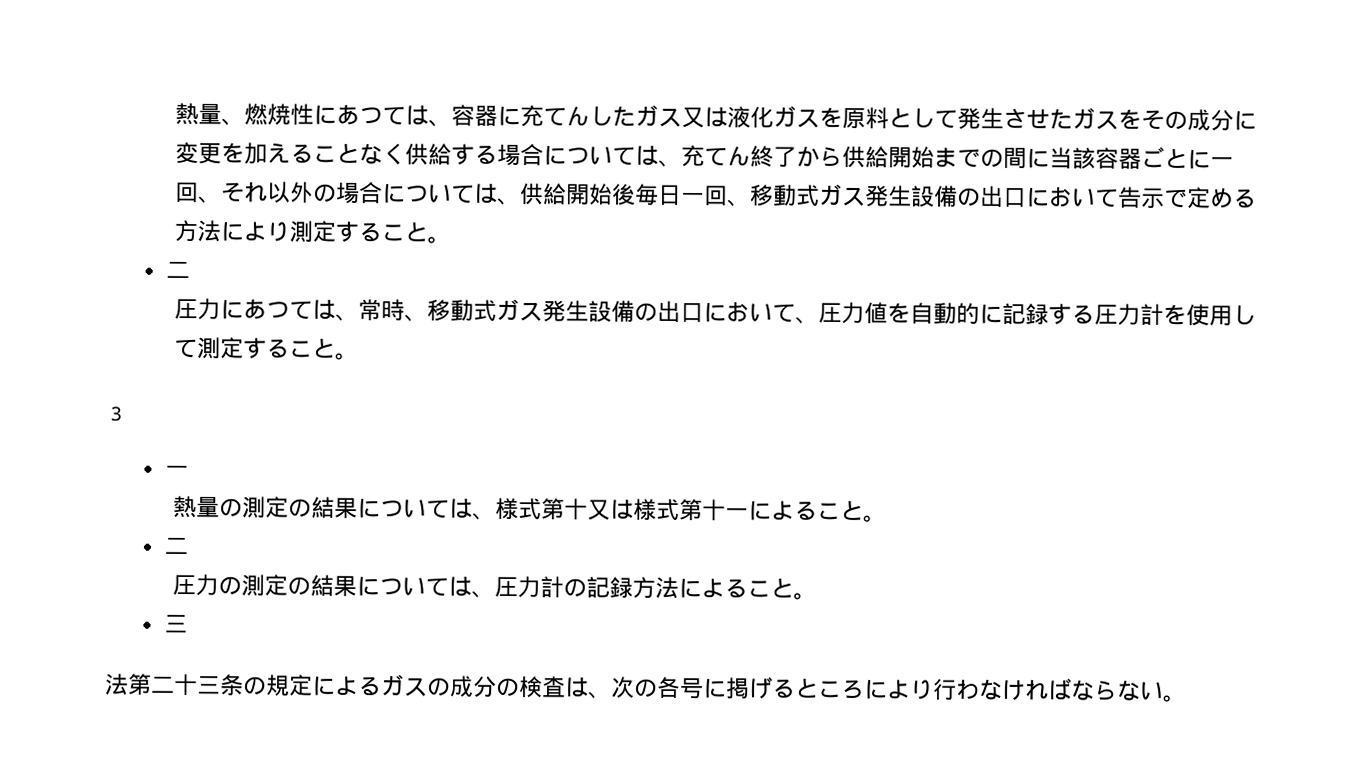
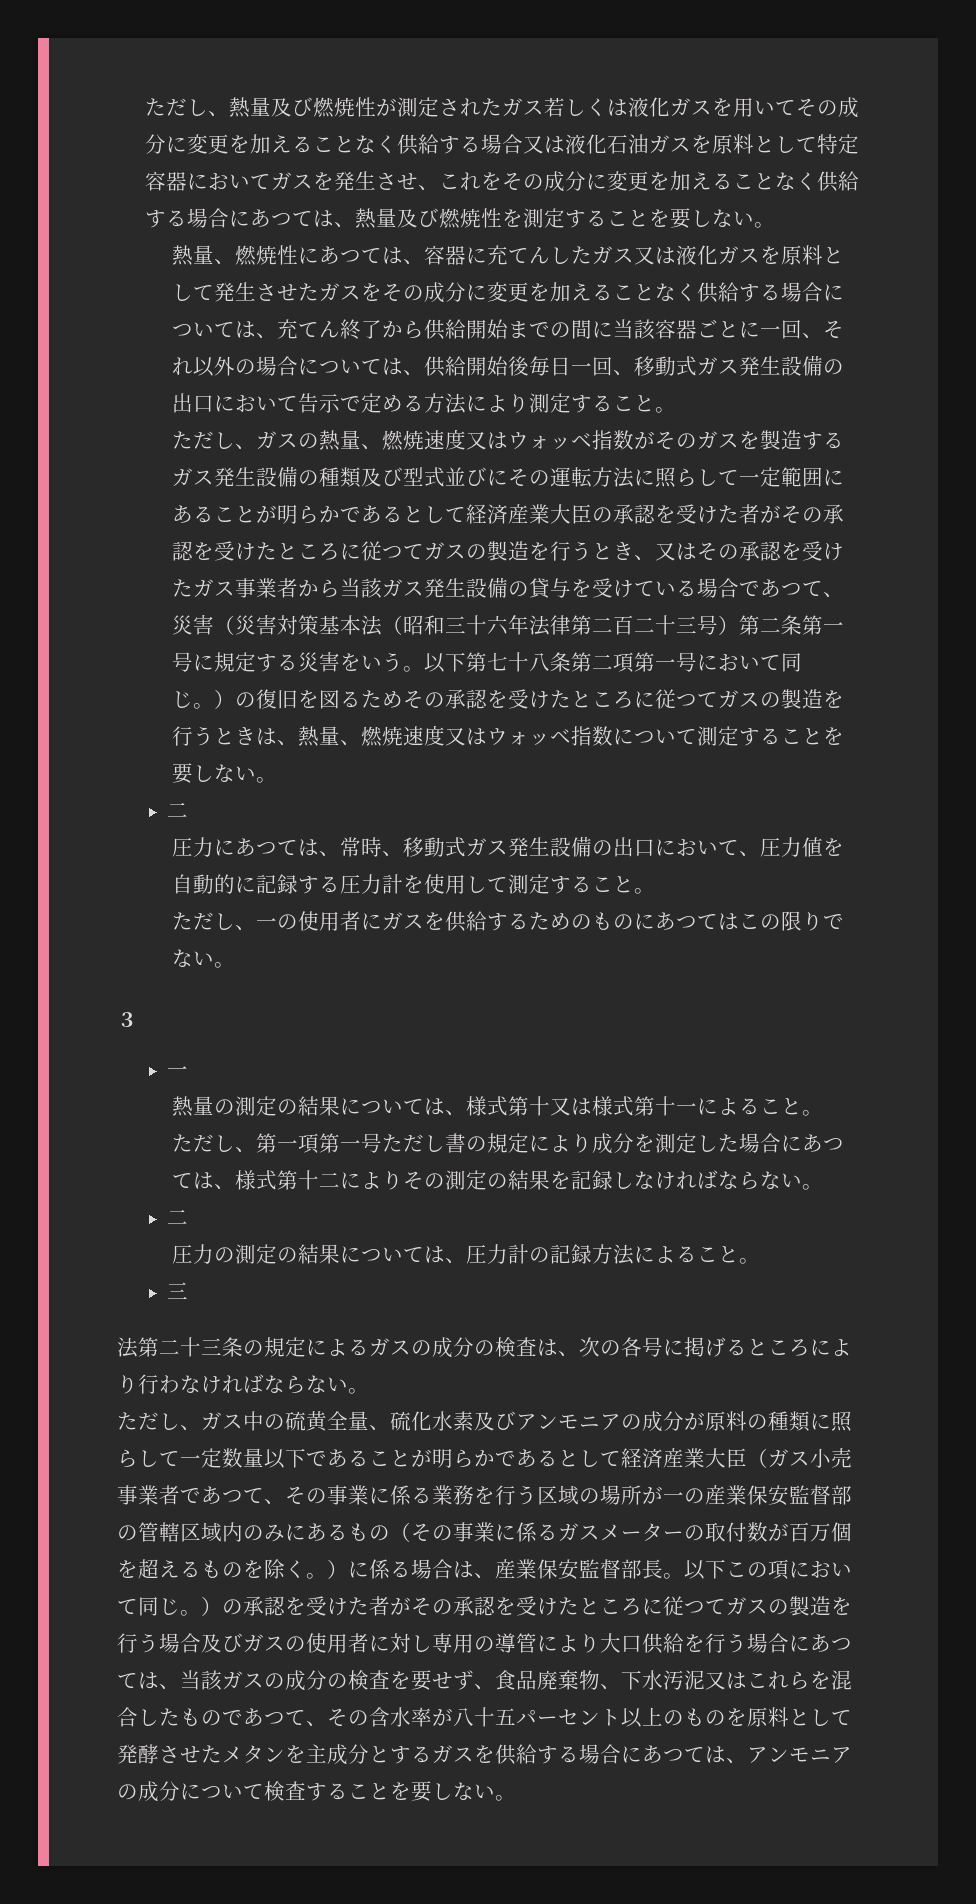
(174, 114) none -> [144,97,859,118] [144,134,859,155] [144,171,859,192] [144,208,775,229] ただし、熱量及び燃焼性が測定されたガス若しくは液化ガスを用いてその成分に変更を加えることなく供給する場合又は液化石油ガスを原料として特定容器においてガスを発生させ、これをその成分に変更を加えることなく供給する場合にあつては、熱量及び燃焼性を測定することを要しない。 //
(451, 240) none -> [172,429,845,451] [172,466,845,488] [172,504,845,524] [172,541,845,561] [172,577,845,599] [172,615,845,636] [172,652,803,673] [172,689,845,709] [172,725,845,747] [172,763,278,784] // ただし、ガスの熱量、燃焼速度又はウォッベ指数がそのガスを製造するガス発生設備の種類及び型式並びにその運転方法に照らして一定範囲にあることが明らかであるとして経済産業大臣の承認を受けた者がその承認を受けたところに従つてガスの製造を行うとき、又はその承認を受けたガス事業者から当該ガス発生設備の貸与を受けている場合であつて、災害（災害対策基本法（昭和三十六年法律第二百二十三号）第二条第一号に規定する災害をいう。以下第七十八条第二項第一号において同じ。）の復旧を図るためその承認を受けたところに従つてガスの製造を行うときは、熱量、燃焼速度又はウォッベ指数について測定することを要しない。
(359, 356) none -> [172,911,845,932] [172,949,236,968] // ただし、一の使用者にガスを供給するためのものにあつてはこの限りでない。
(887, 519) none -> [172,1133,845,1154] [172,1170,824,1190] // ただし、第一項第一号ただし書の規定により成分を測定した場合にあつては、様式第十二によりその測定の結果を記録しなければならない。
(1187, 698) none -> [117,1411,852,1432] [117,1448,852,1469] [117,1485,852,1506] [117,1522,852,1542] [117,1559,852,1580] [117,1596,852,1616] [117,1633,852,1654] [117,1670,852,1691] [117,1707,852,1728] [117,1744,852,1765] [117,1781,516,1802] // ただし、ガス中の硫黄全量、硫化水素及びアンモニアの成分が原料の種類に照らして一定数量以下であることが明らかであるとして経済産業大臣（ガス小売事業者であつて、その事業に係る業務を行う区域の場所が一の産業保安監督部の管轄区域内のみにあるもの（その事業に係るガスメーターの取付数が百万個を超えるものを除く。）に係る場合は、産業保安監督部長。以下この項において同じ。）の承認を受けた者がその承認を受けたところに従つてガスの製造を行う場合及びガスの使用者に対し専用の導管により大口供給を行う場合にあつては、当該ガスの成分の検査を要せず、食品廃棄物、下水汚泥又はこれらを混合したものであつて、その含水率が八十五パーセント以上のものを原料として発酵させたメタンを主成分とするガスを供給する場合にあつては、アンモニアの成分について検査することを要しない。

